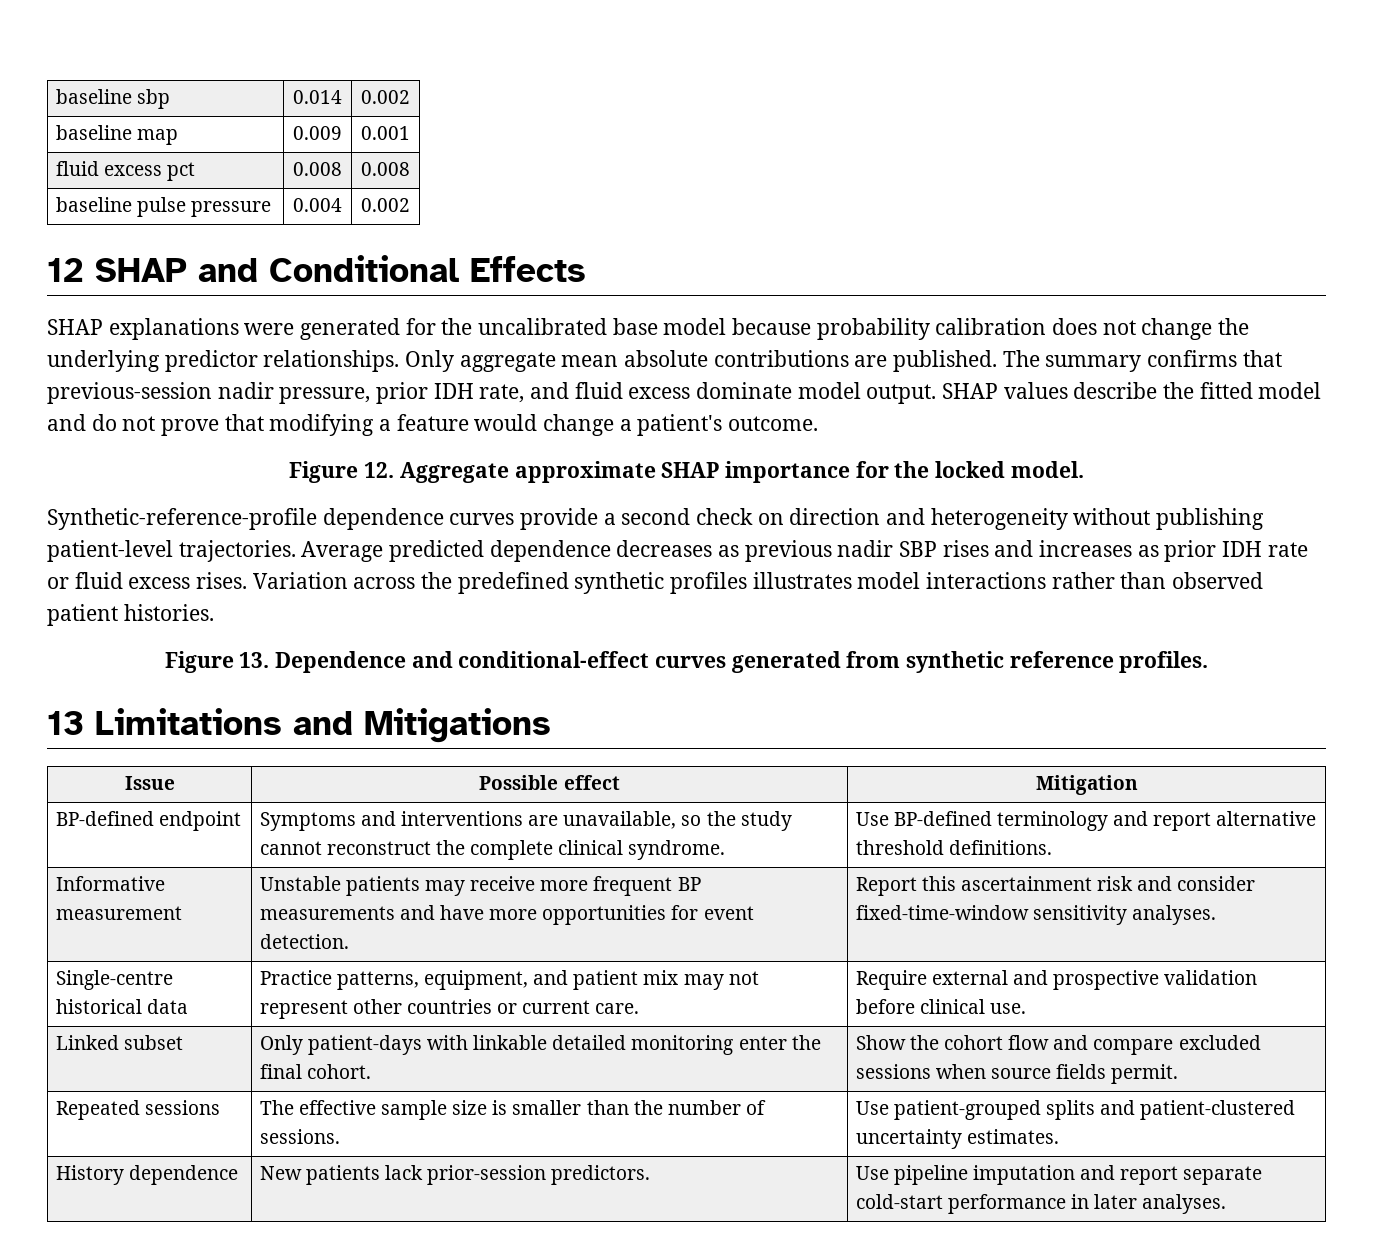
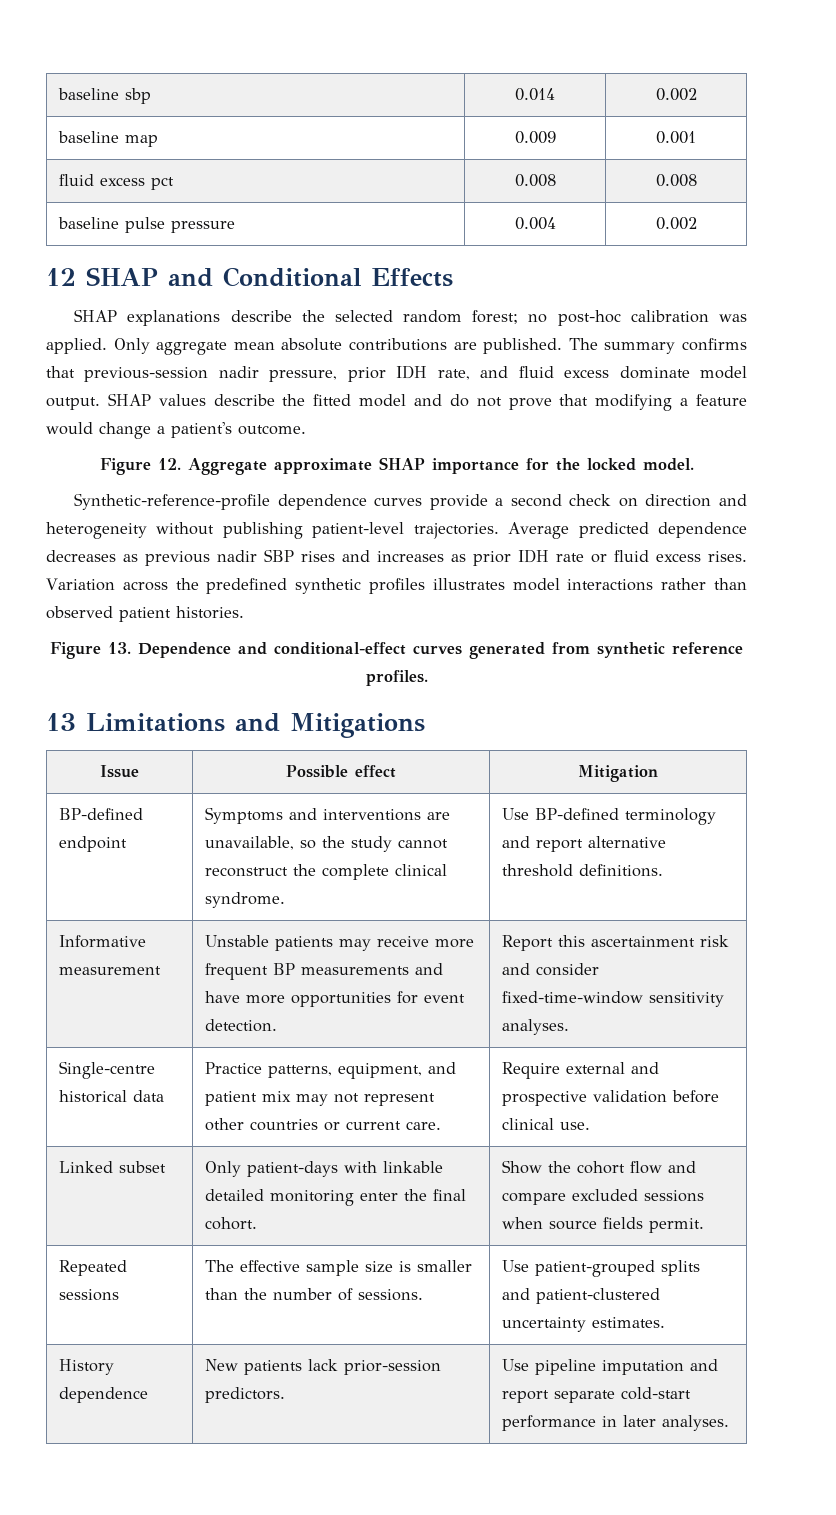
[244,318,1250,340] [47,350,400,372] were generated for the uncalibrated base model because probability calibration does not change the underlying predictor relationships. -> [230,310,747,326] [46,338,107,354] describe the selected random forest; no post-hoc calibration was applied.

